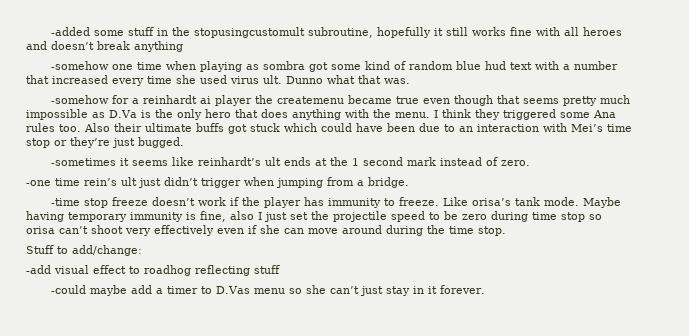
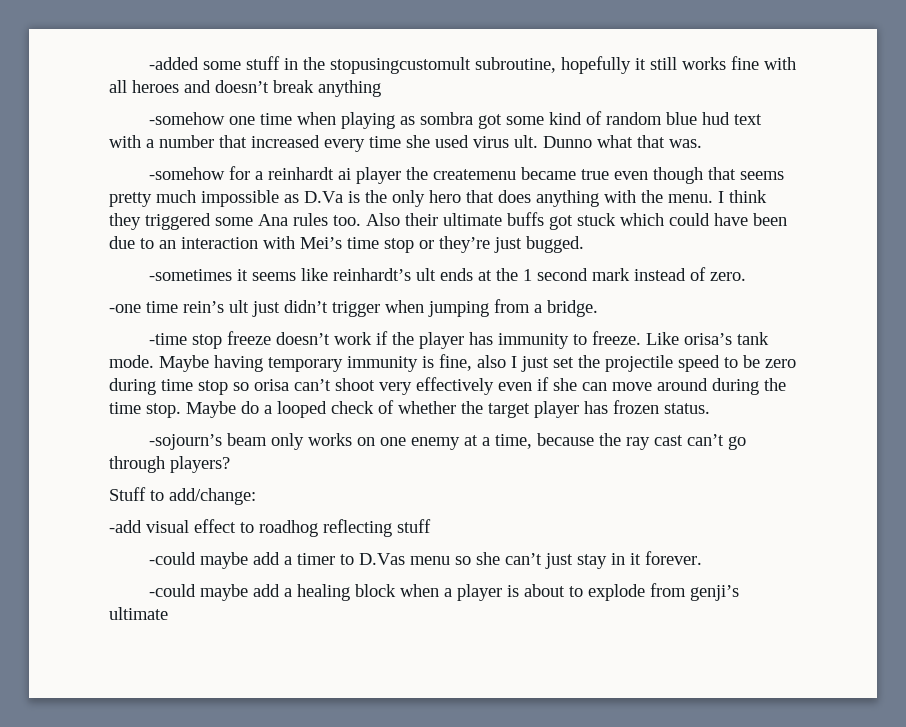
(506, 231) none -> [186,400,710,418] [148,433,746,450] [109,456,230,473] Maybe do a looped check of whether the target player has frozen status. // -sojourn’s beam only works on one enemy at a time, because the ray cast can’t go through players?
(486, 289) none -> [148,583,739,601] [109,607,168,620] // -could maybe add a healing block when a player is about to explode from genji’s ultimate

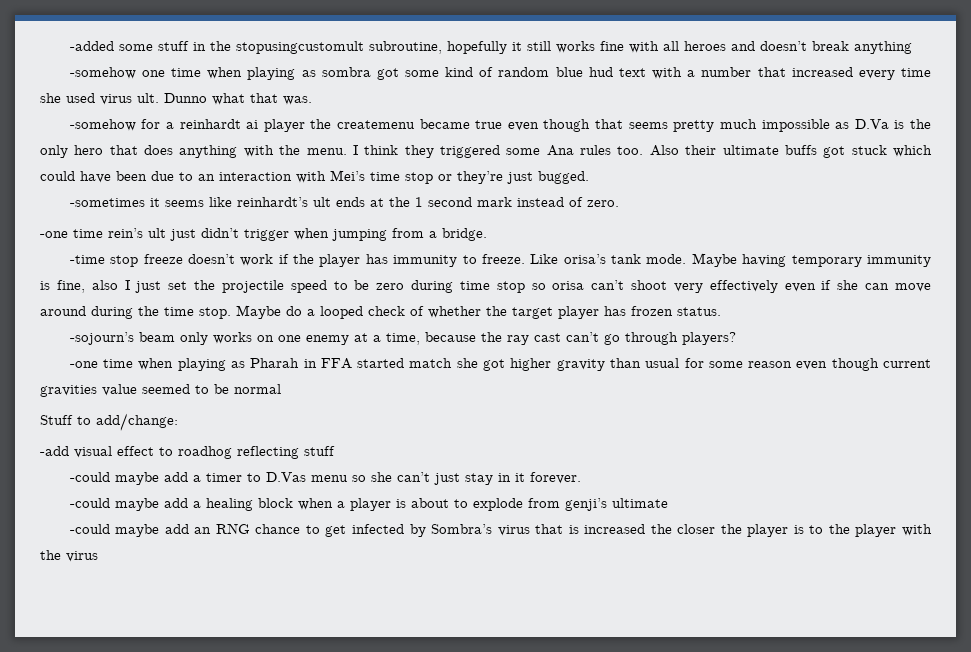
(230, 464) none -> [69,358,931,371] [40,384,281,397] // -one time when playing as Pharah in FFA started match she got higher gravity than usual for some reason even though current gravities value seemed to be normal
(168, 613) none -> [69,523,933,537] [40,550,98,562] // -could maybe add an RNG chance to get infected by Sombra’s virus that is increased the closer the player is to the player with the virus

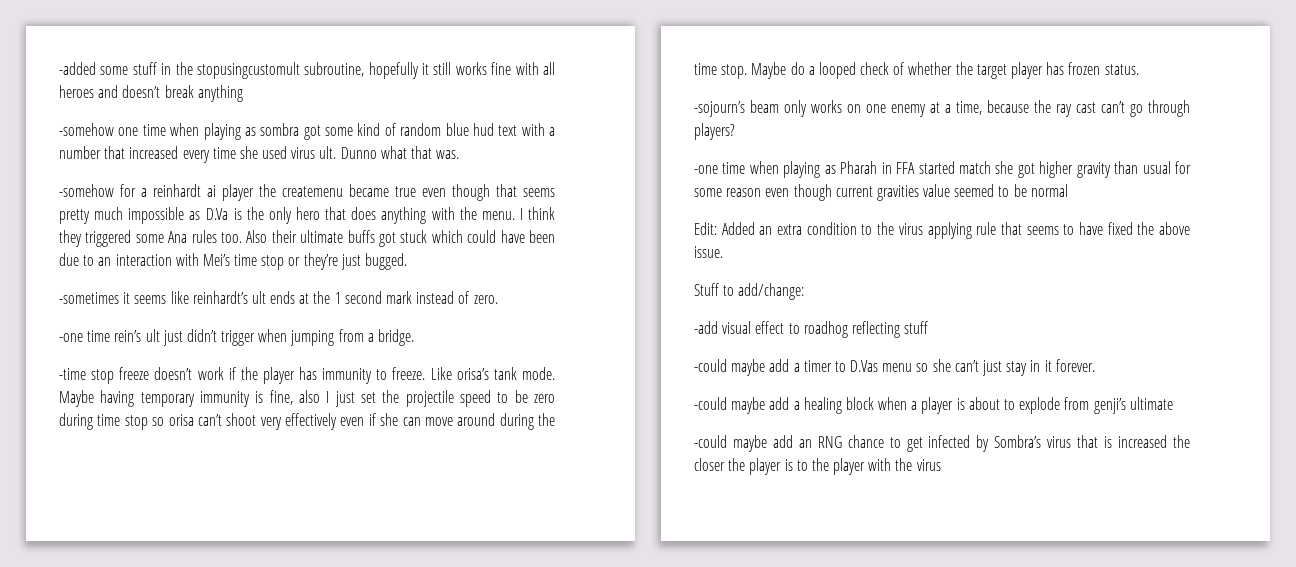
(281, 389) none -> [694,222,1190,239] [694,246,723,258] // Edit: Added an extra condition to the virus applying rule that seems to have fixed the above issue.

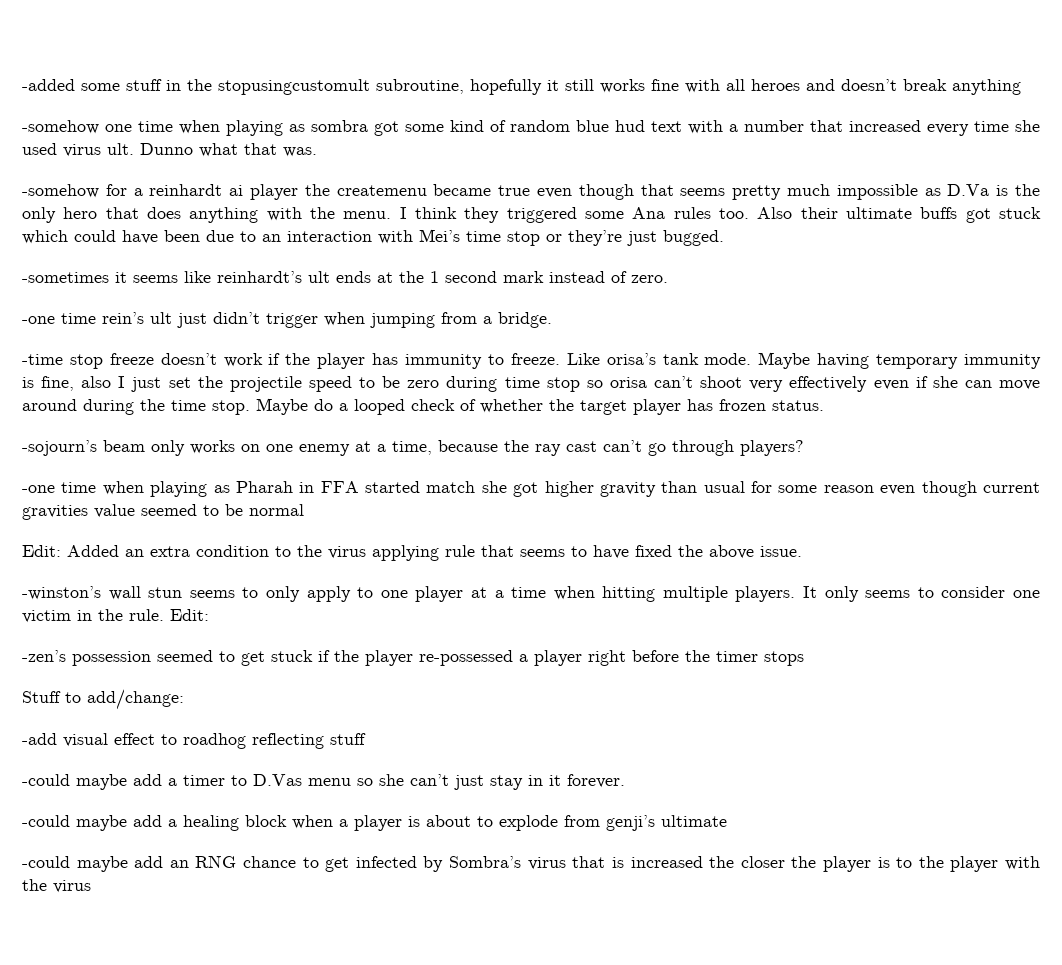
(723, 252) none -> [22,586,1041,602] [22,609,209,623] [22,650,804,666] // -winston’s wall stun seems to only apply to one player at a time when hitting multiple players. It only seems to consider one victim in the rule. Edit: // -zen’s possession seemed to get stuck if the player re-possessed a player right before the timer stops

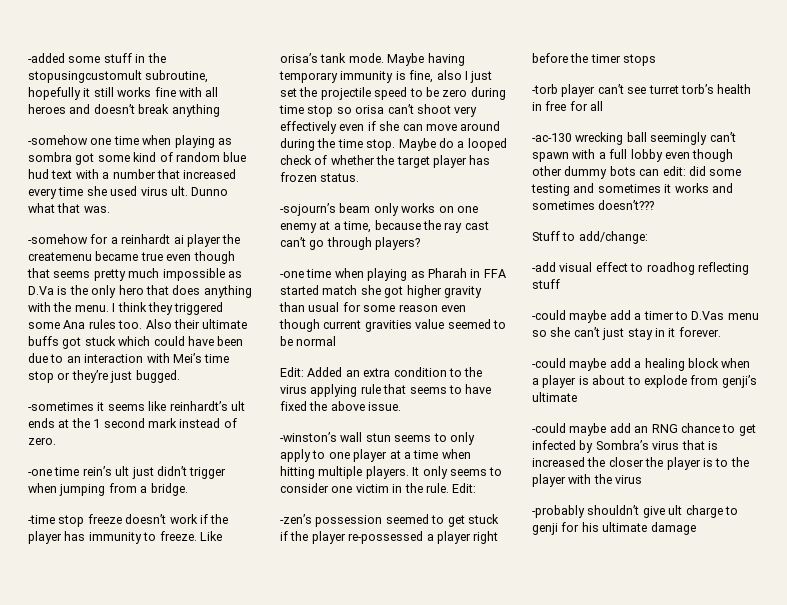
(804, 658) none -> [532,84,752,97] [532,101,604,111] [532,132,736,145] [532,149,734,162] [532,166,742,179] [531,183,733,196] [532,200,655,210] // -torb player can’t see turret torb’s health in free for all // -ac-130 wrecking ball seemingly can’t spawn with a full lobby even though other dummy bots can edit: did some testing and sometimes it works and sometimes doesn’t???
(91, 886) none -> [532,505,738,518] [532,522,696,535] // -probably shouldn’t give ult charge to genji for his ultimate damage

